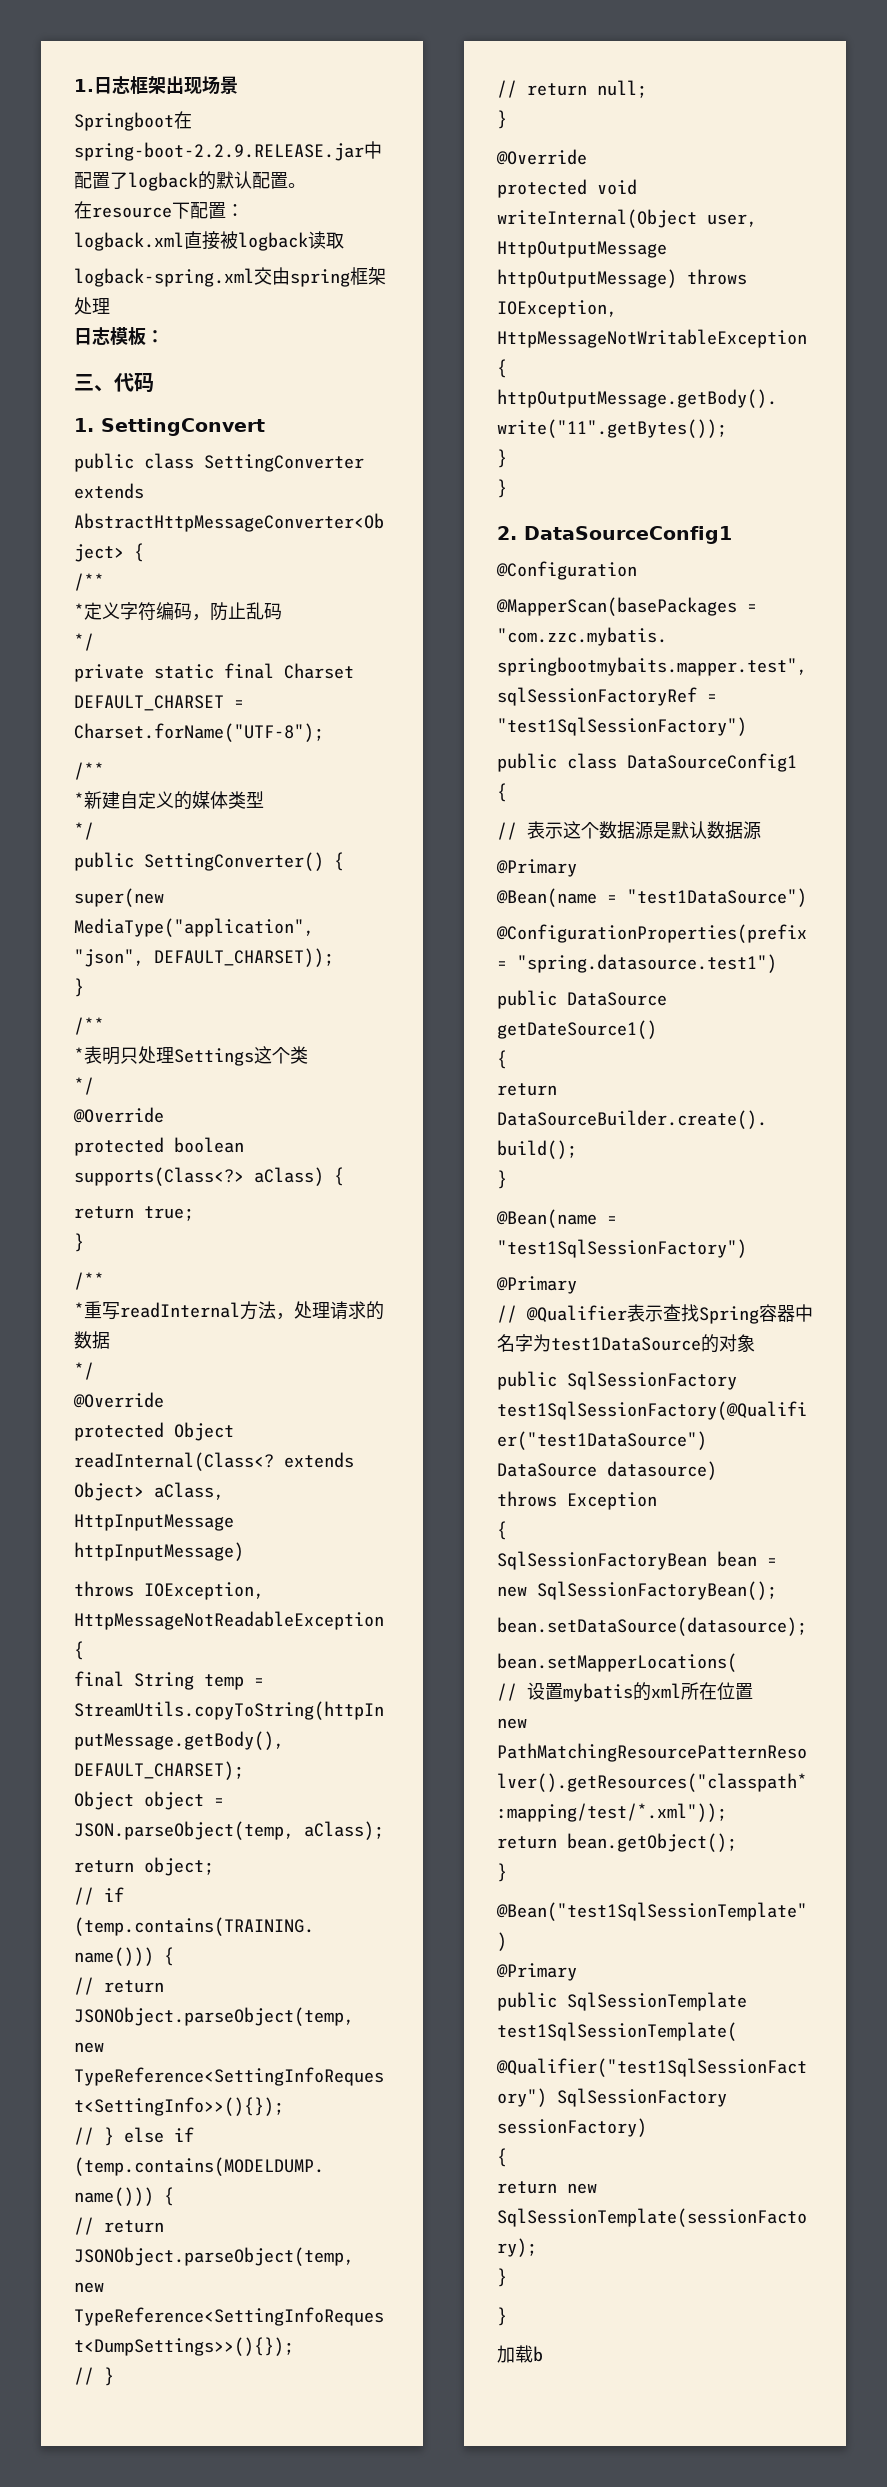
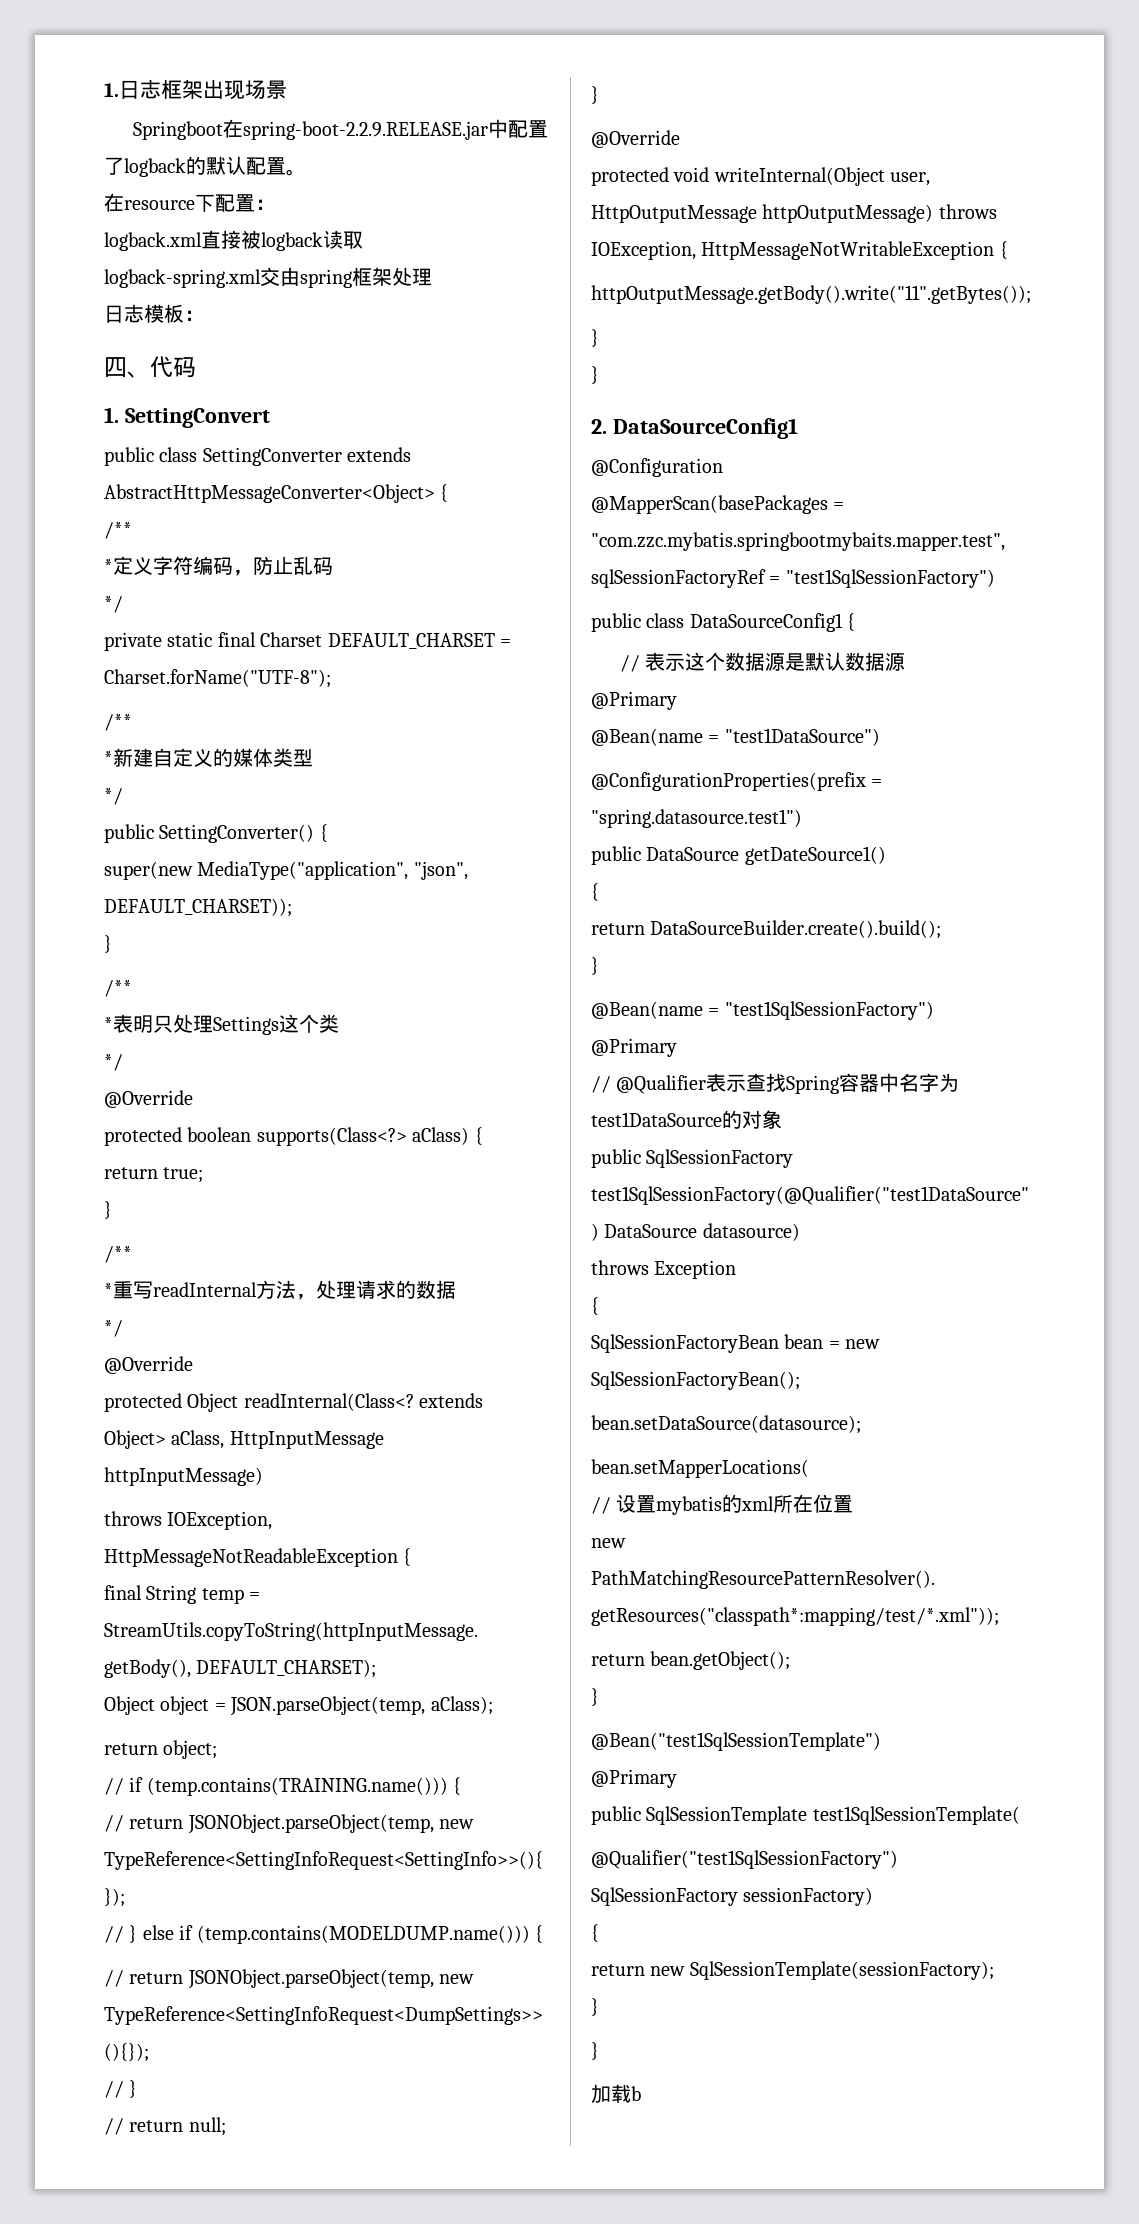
[74,374,94,391] 三 -> [104,357,127,378] 四

